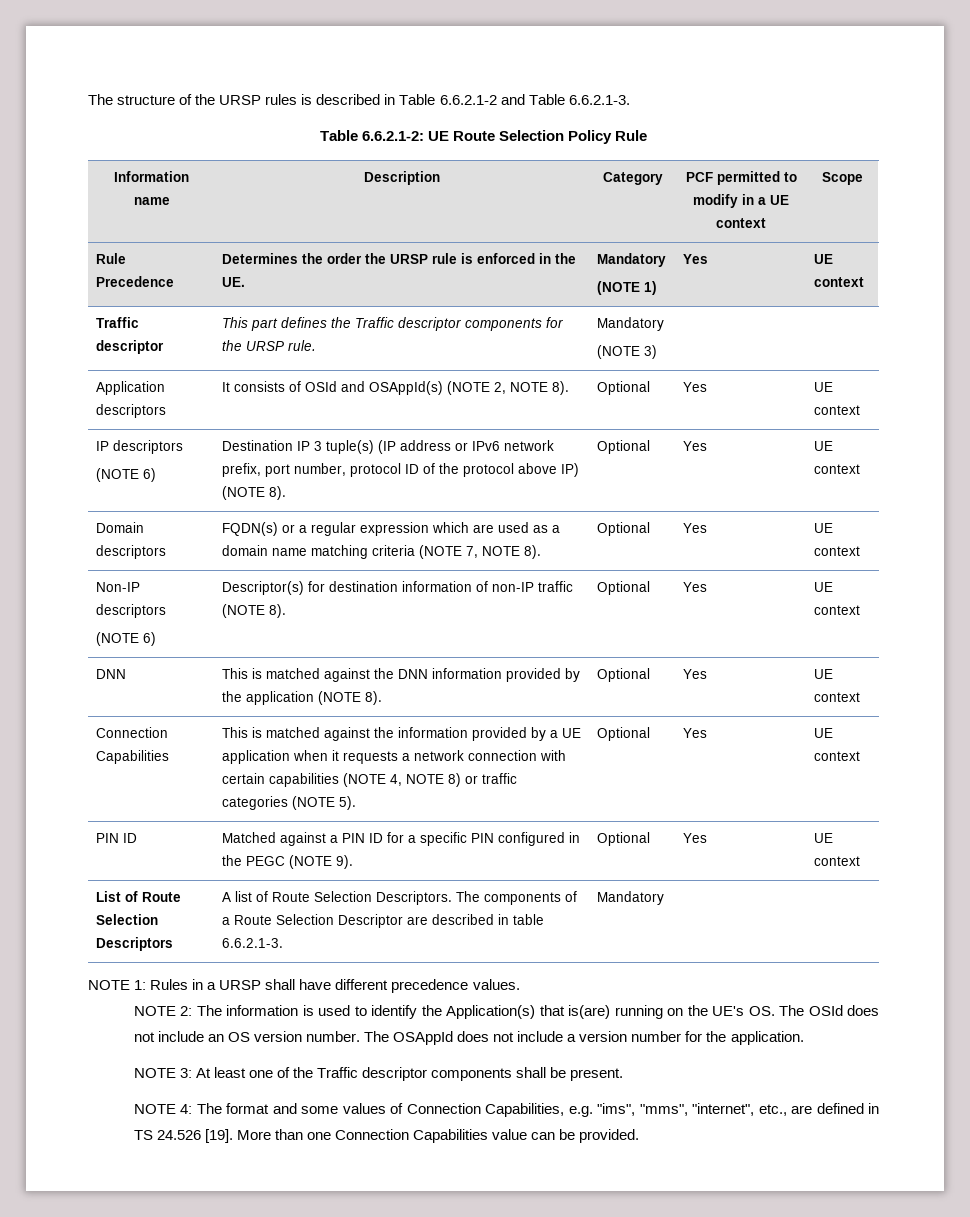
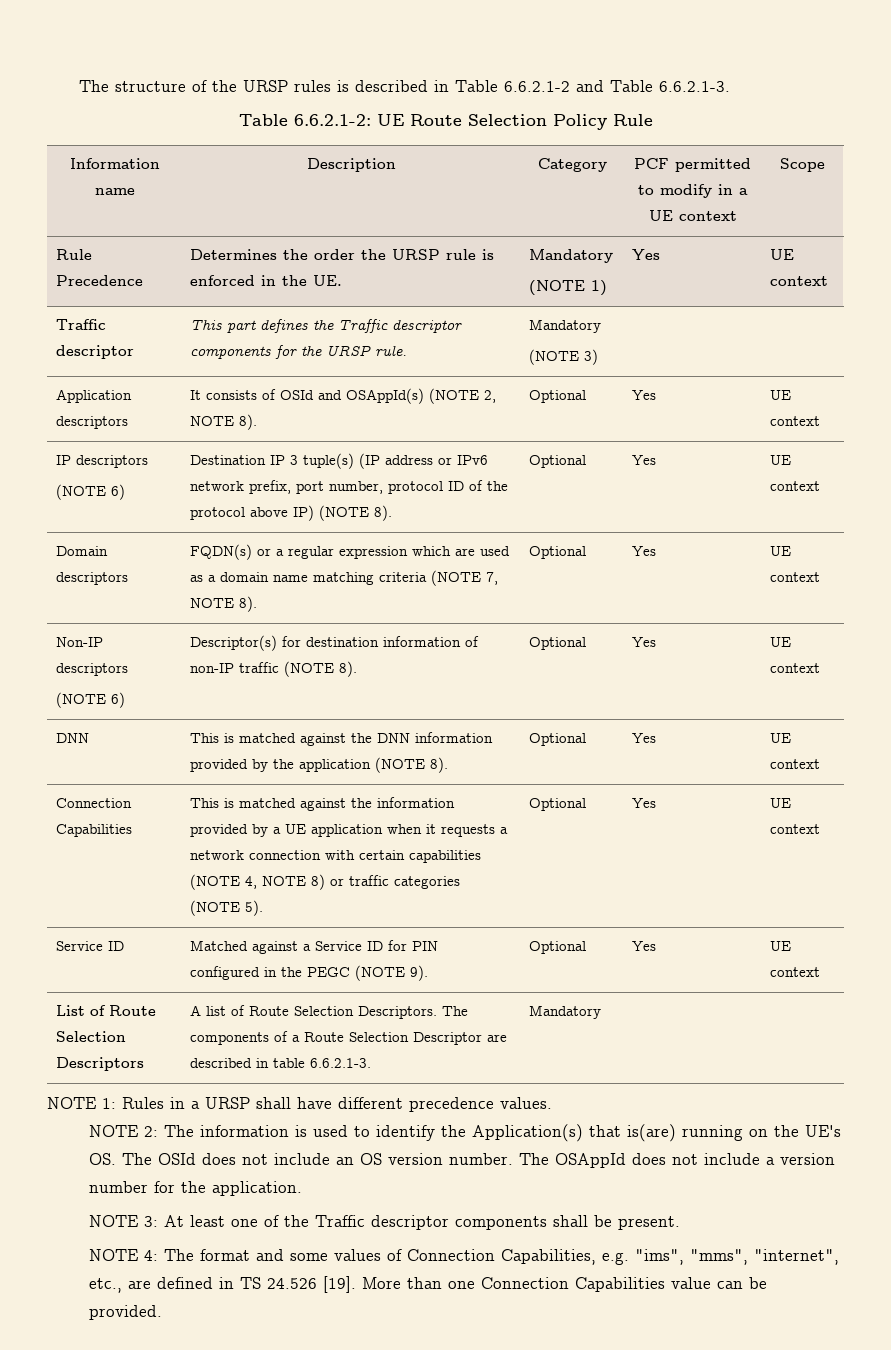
[95,833,119,843] PIN -> [56,941,104,951] Service
[341,833,365,843] PIN -> [315,941,363,951] Service
[407,832,467,846] a specific -> (408, 945) none

